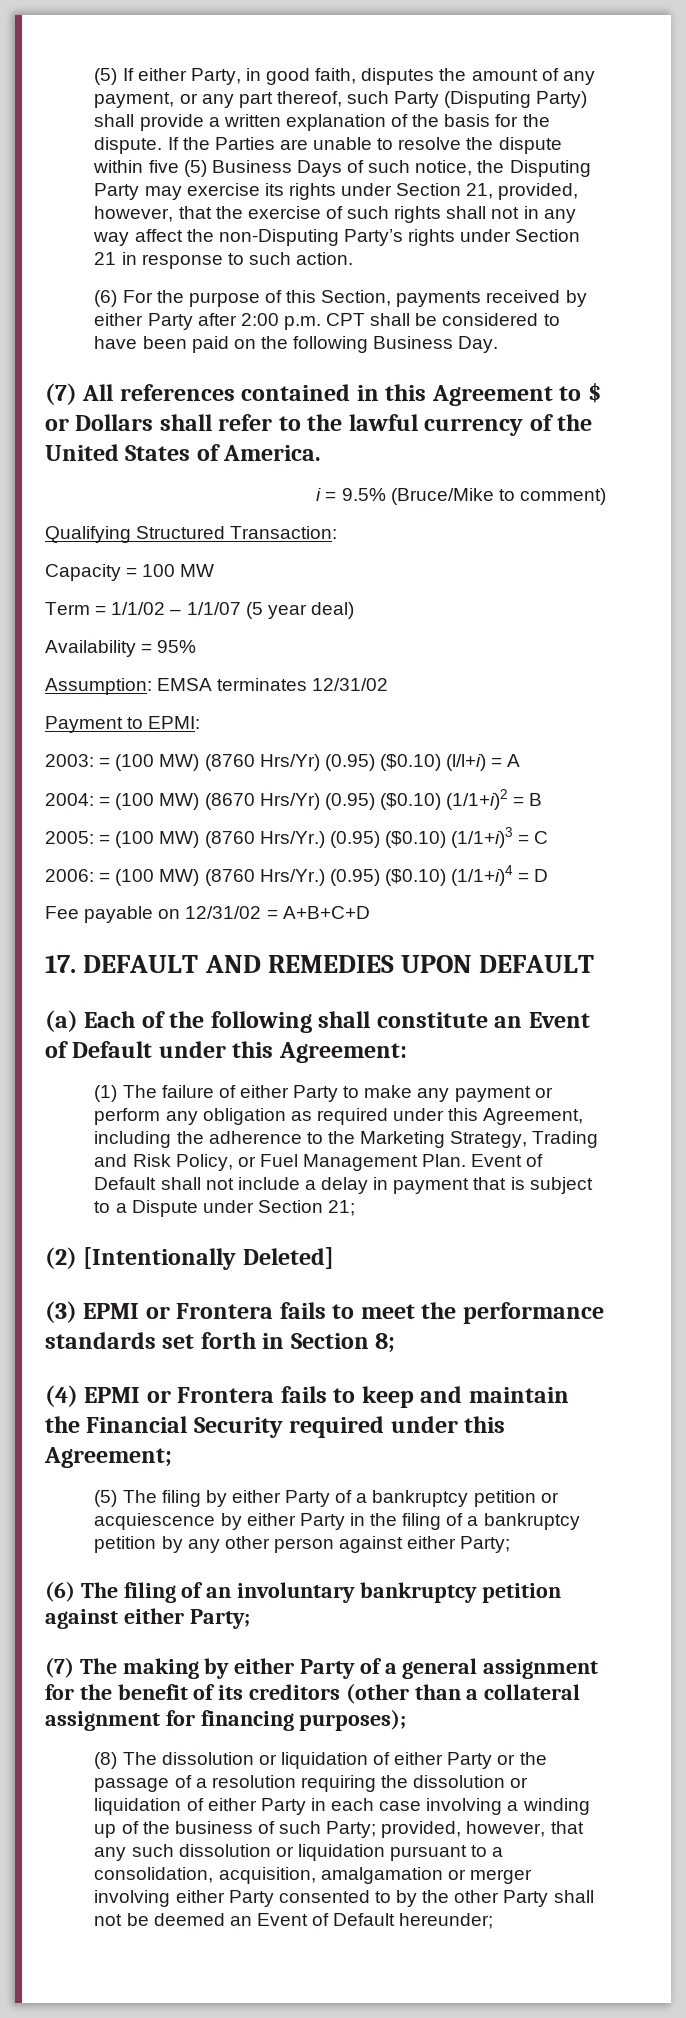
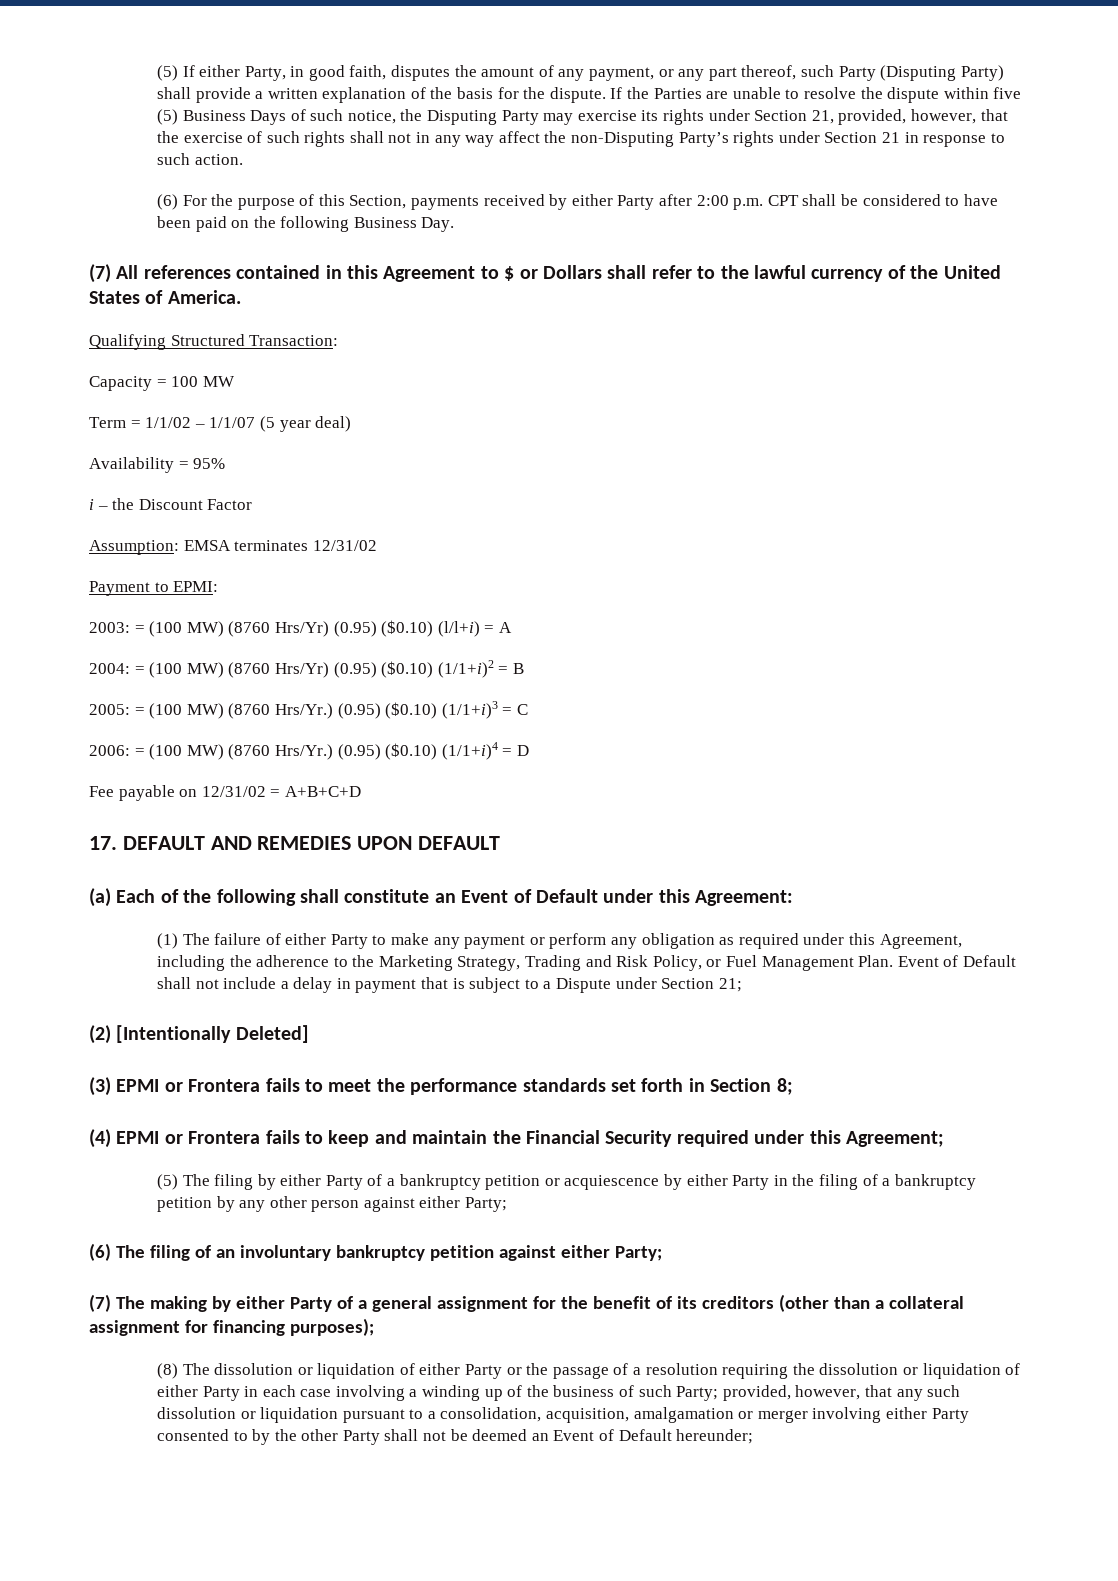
[316,488,606,505] // i = 9.5% (Bruce/Mike to comment) -> (241, 297) none
(197, 646) none -> [89,498,253,510] // i – the Discount Factor
[204,793,255,810] (8670 -> [228,662,271,678] (8760

